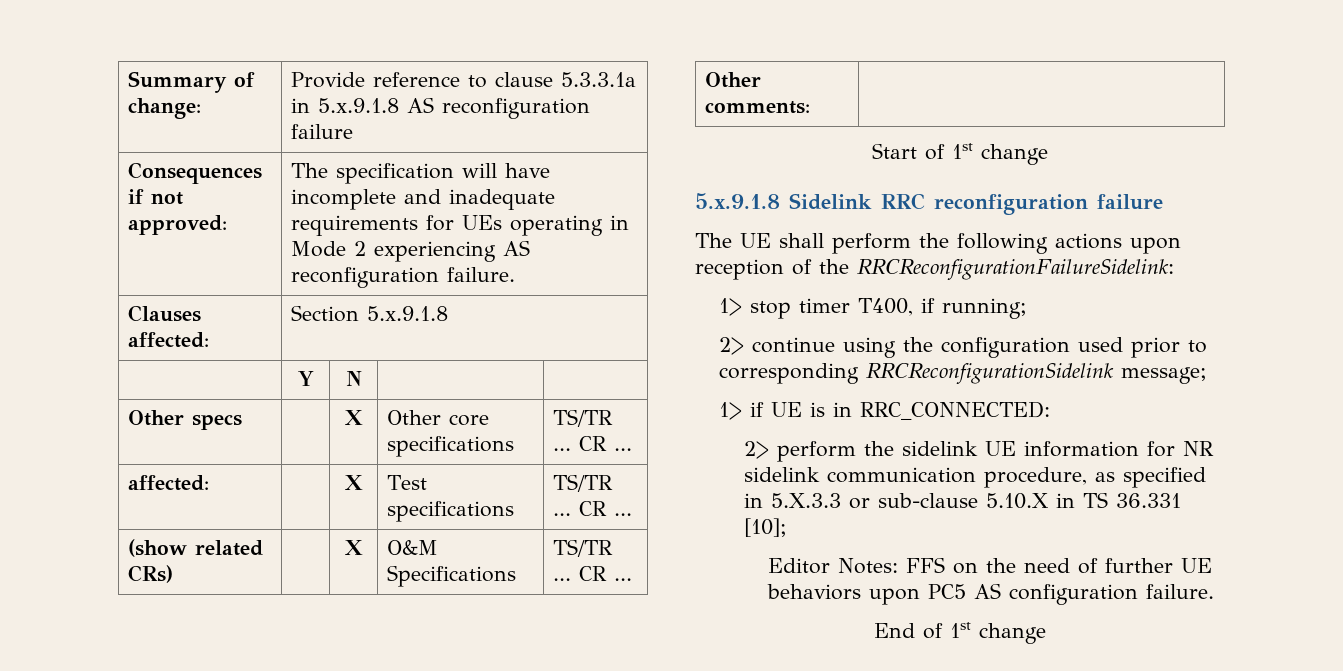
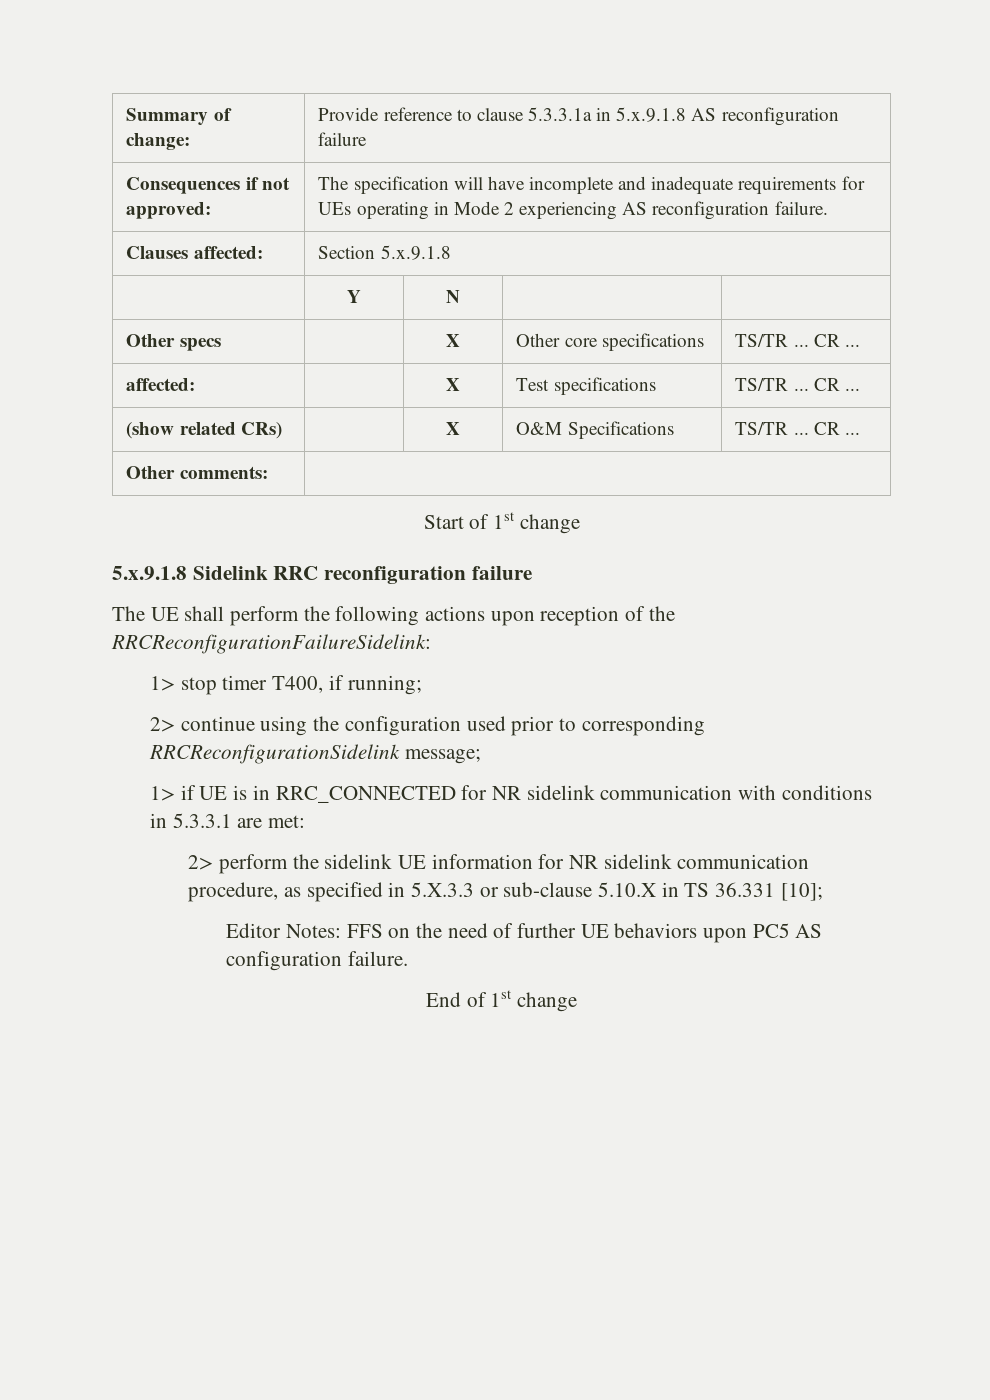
[860,401,1051,420] RRC_CONNECTED: -> [275,785,872,803] [150,813,306,828] RRC_CONNECTED for NR sidelink communication with conditions in 5.3.3.1 are met:

